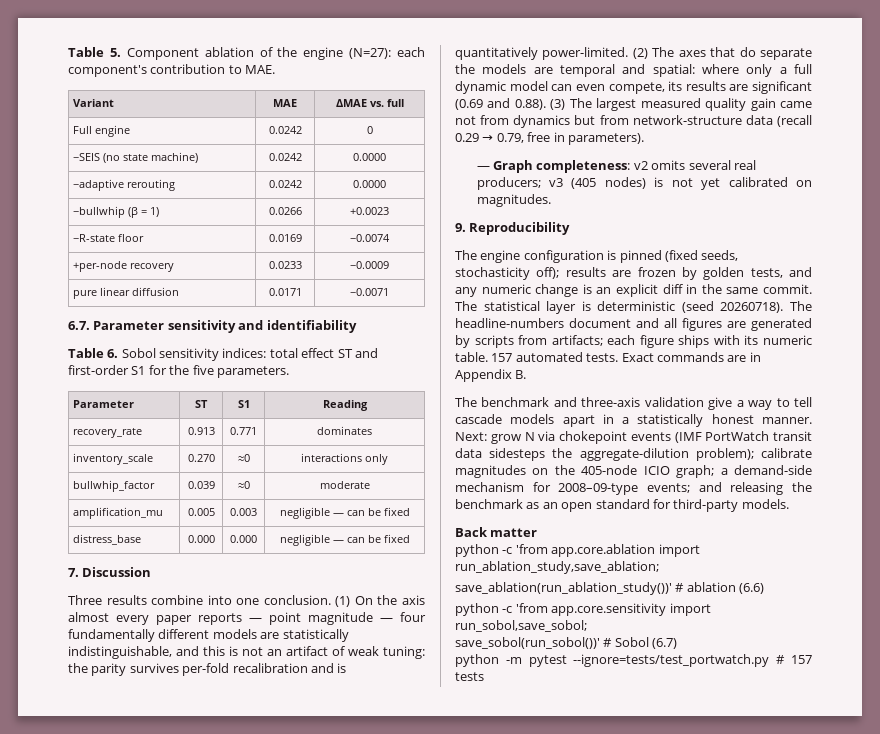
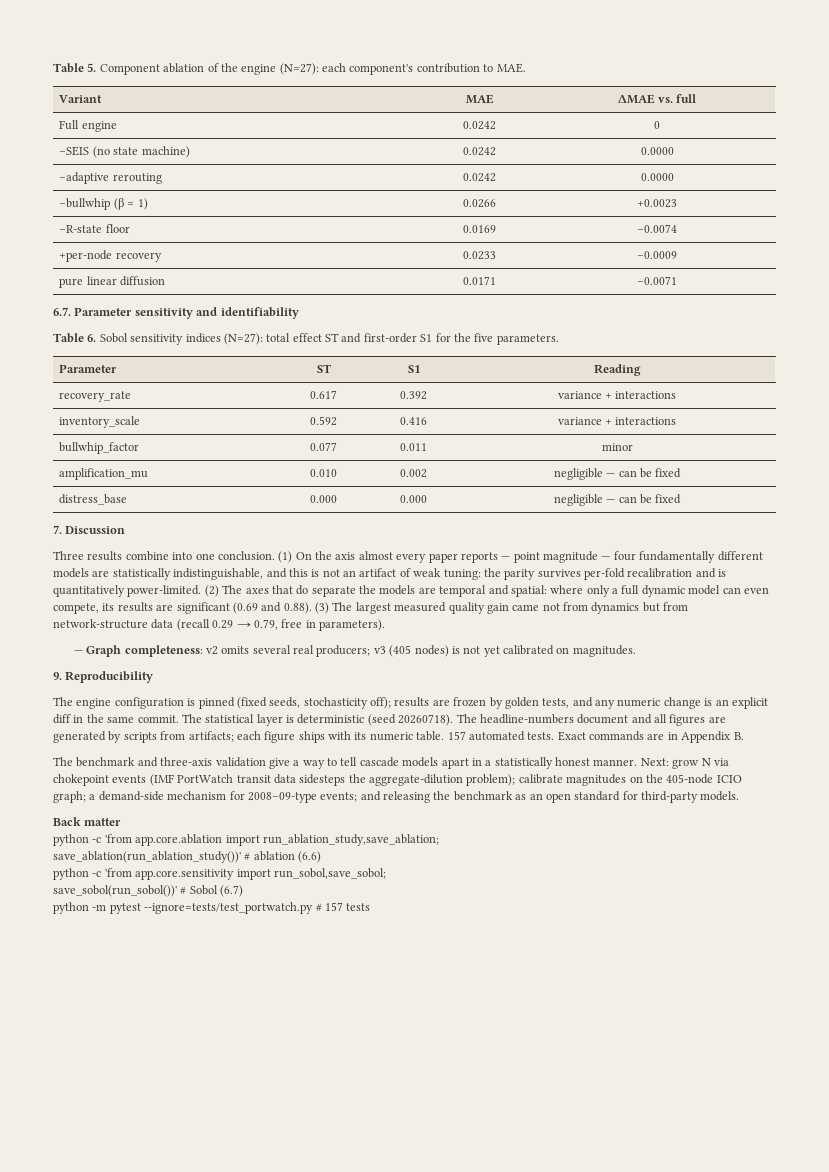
[222,348,267,358] indices: -> [185,333,263,345] indices (N=27):
[187,427,215,435] [230,427,257,435] [317,426,372,435] [73,453,154,465] [187,454,215,462] [237,454,250,462] [301,453,388,465] 0.913 | 0.771 | dominates // inventory_scale | 0.270 | ≈0 | interactions only -> [310,390,337,399] [400,391,427,400] [557,391,677,399] [59,416,141,428] [310,416,337,426] [400,417,427,425] [557,417,677,425] 0.617 | 0.392 | variance + interactions // inventory_scale | 0.592 | 0.416 | variance + interactions
[187,481,215,489] [237,481,250,489] [319,481,370,489] 0.039 | ≈0 | moderate -> [310,442,337,451] [400,443,427,451] [601,443,633,451] 0.077 | 0.011 | minor
[187,508,215,516] [230,508,257,516] 0.005 | 0.003 -> [310,469,337,477] [400,469,427,478] 0.010 | 0.002

